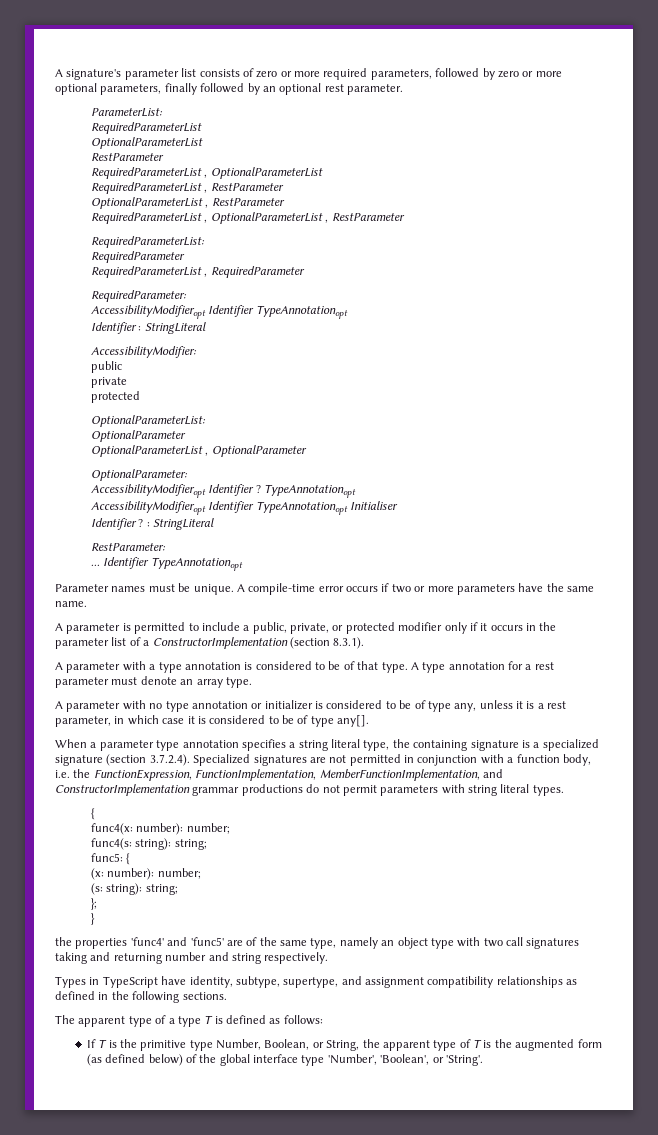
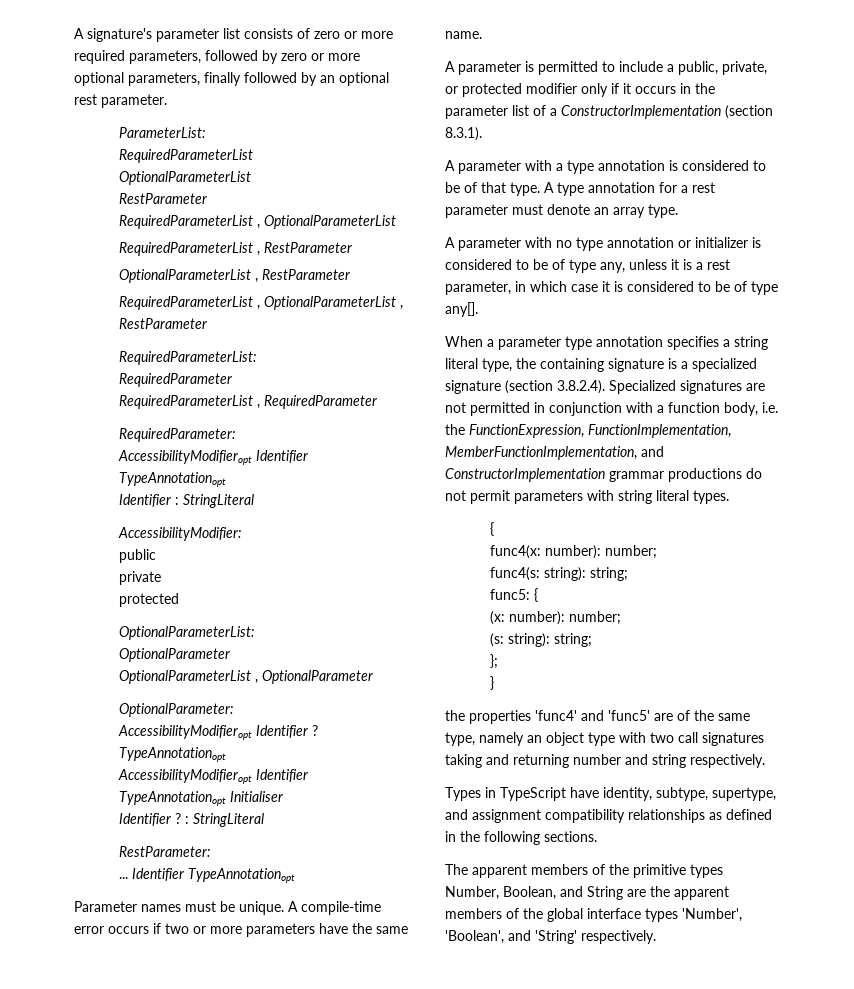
[149,754,190,766] 3.7.2.4). -> [557,380,605,394] 3.8.2.4).
[128,1015,323,1027] [86,1039,117,1048] type of a type T is defined as follows: // If T is -> [531,864,605,875] members of
[189,1040,213,1051] type -> [690,864,723,878] types
[312,1039,602,1051] [86,1054,183,1066] or String, the apparent type of T is the augmented form (as defined below) -> [560,886,729,900] [445,908,502,919] and String are the apparent members
[301,1055,325,1066] type -> [645,908,678,922] types
[432,1055,483,1066] or 'String'. -> [508,930,656,944] and 'String' respectively.

